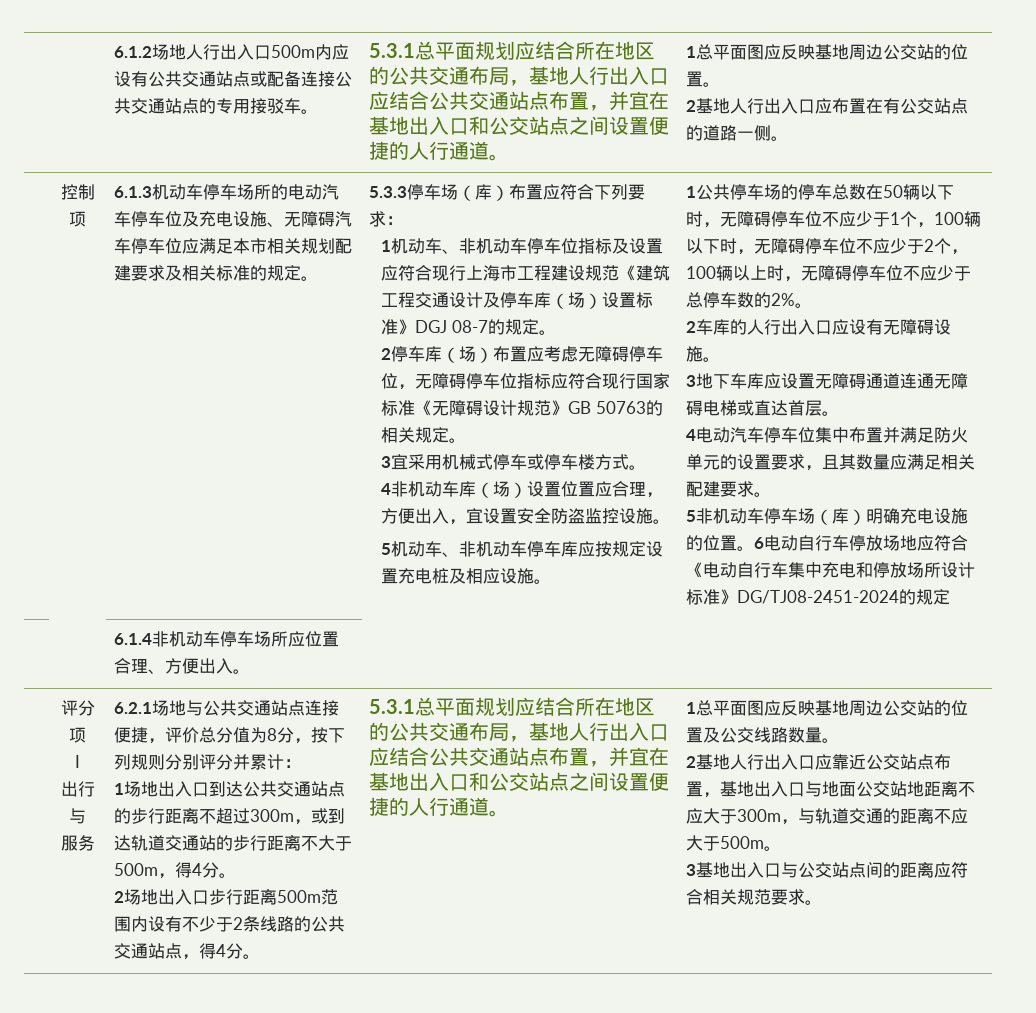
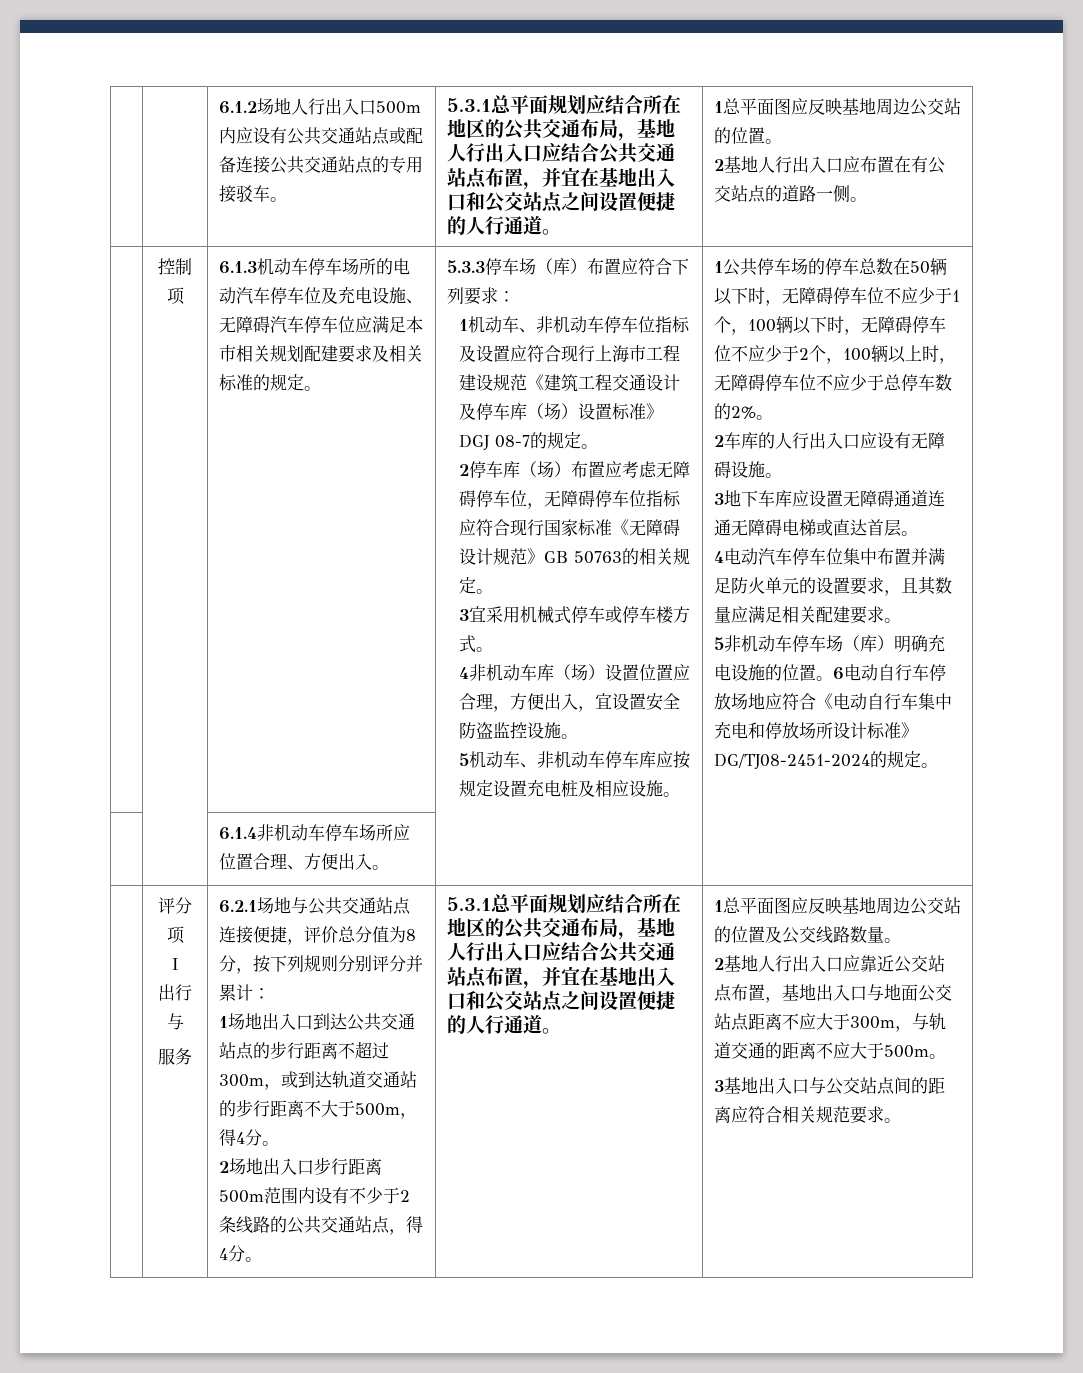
(950, 597) none -> [920,763,938,768] 。
[906,781,924,797] 地 -> [730,1013,749,1031] 点

